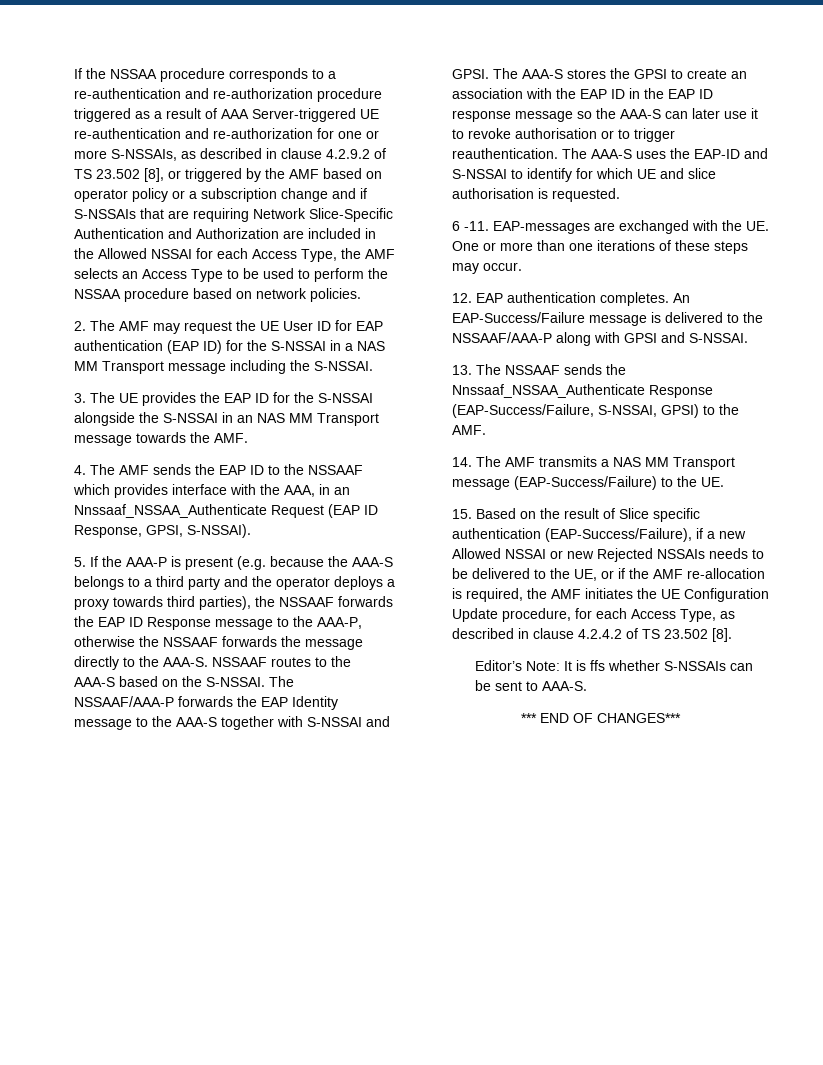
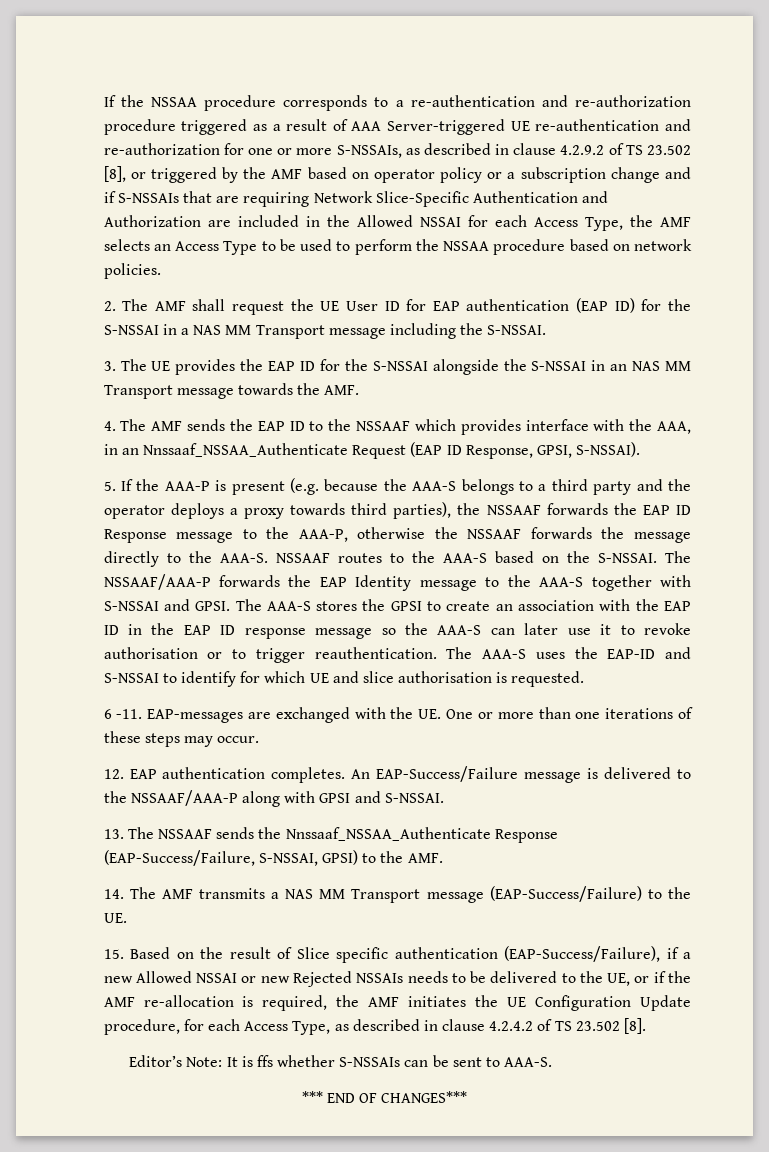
[152,323,180,334] may -> [192,299,226,311] shall

